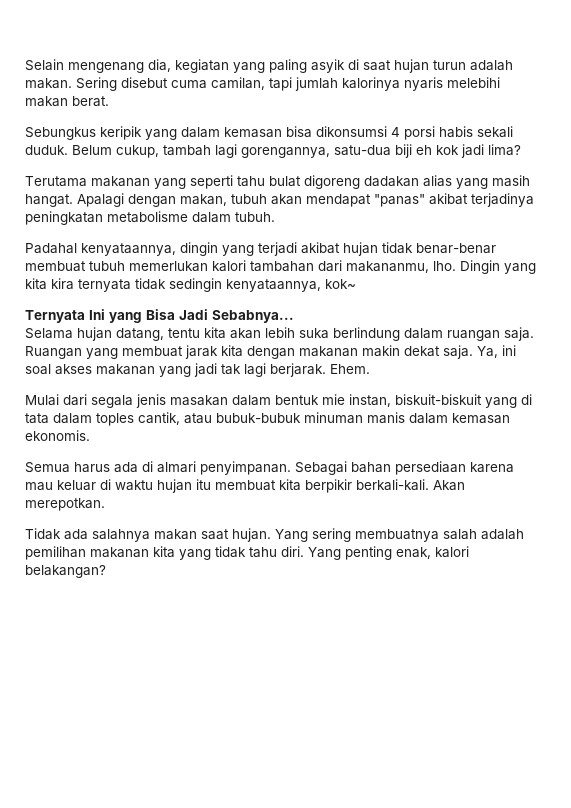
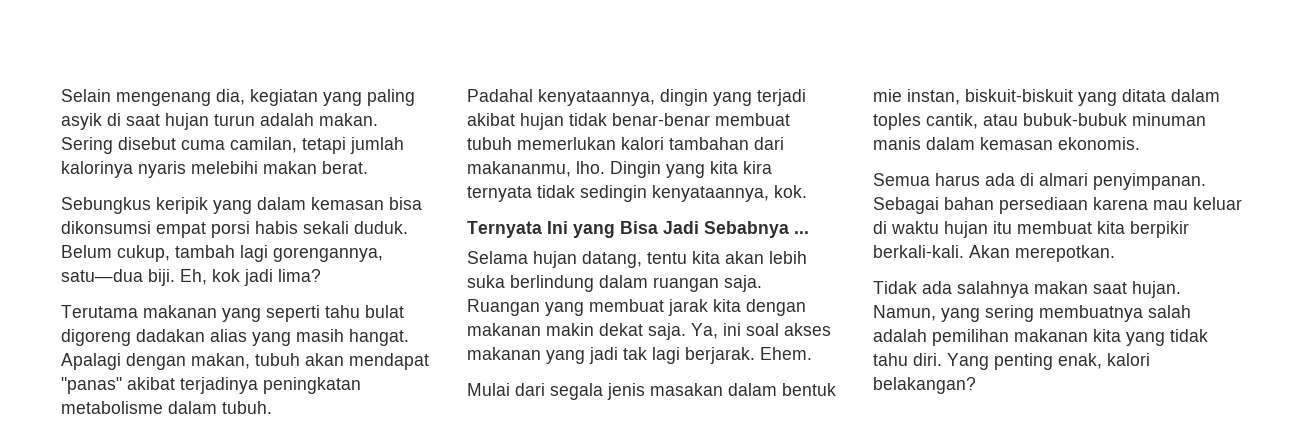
[269,77,292,91] tapi -> [302,137,346,154] tetapi
[391,127,400,137] 4 -> [156,222,206,238] empat
[334,144,432,158] satu-dua biji eh -> [61,269,207,286] satu—dua biji. Eh,
[325,279,356,289] kok~ -> [774,185,807,198] kok.
[212,310,294,323] Sebabnya... -> [704,221,809,238] Sebabnya ...
[521,394,532,405] [25,413,49,424] di tata -> [1122,89,1166,102] ditata
[275,529,308,542] Yang -> [873,305,980,322] Namun, yang

